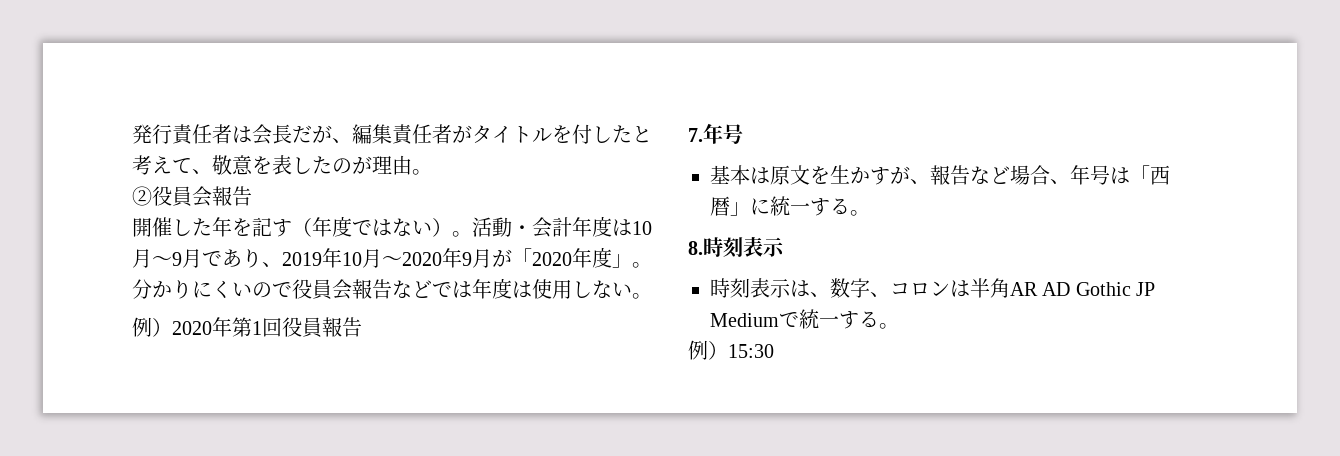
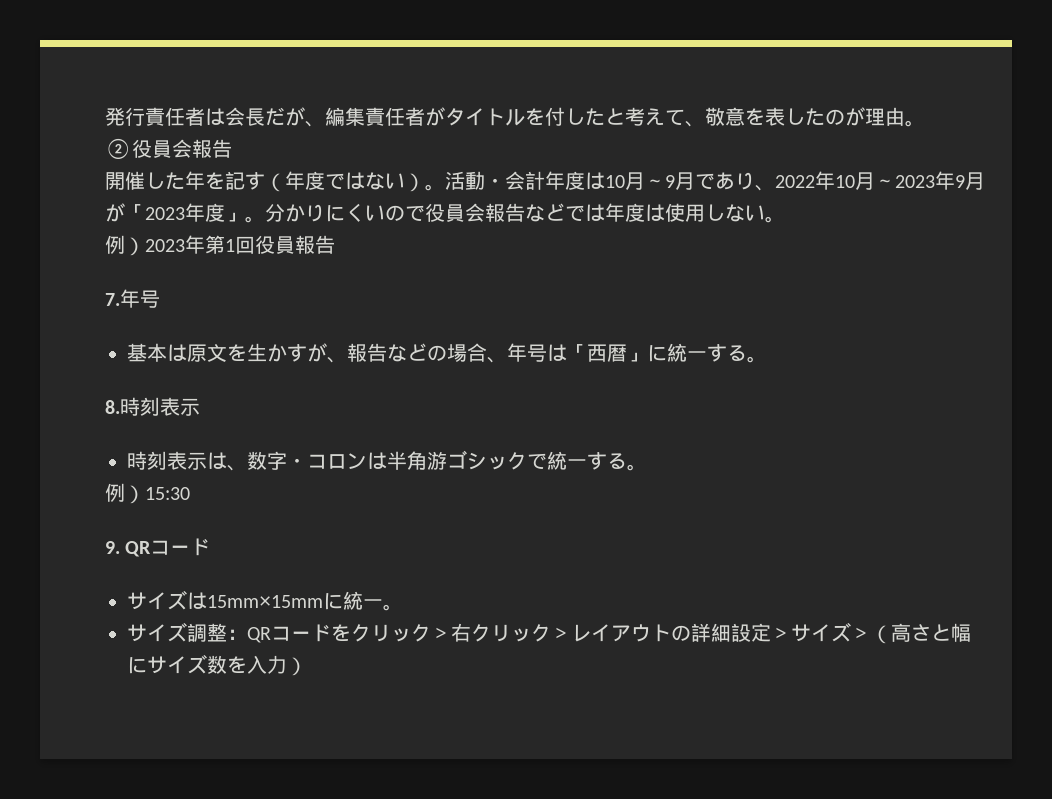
[282,252,322,266] 2019 -> [775,175,815,188] 2022
[402,252,442,266] 2020 -> [895,175,935,188] 2023
[532,252,572,266] 2020 -> [145,207,185,220] 2023
[172,321,212,335] 2020 -> [145,239,185,252] 2023
(1010, 175) none -> [427,345,447,361] の
[870,292,890,297] 、 -> [287,458,307,468] ・
[1010,282,1156,296] [710,313,779,327] AR AD Gothic JP Medium -> [427,450,527,470] 游ゴシック
(774, 351) none -> [105,538,211,557] [127,590,403,611] [127,622,971,644] [127,654,307,676] // 9. QRコード // サイズは15mm✕15mmに統一。 // サイズ調整：QRコードをクリック＞右クリック＞レイアウトの詳細設定＞サイズ＞（高さと幅にサイズ数を入力）

